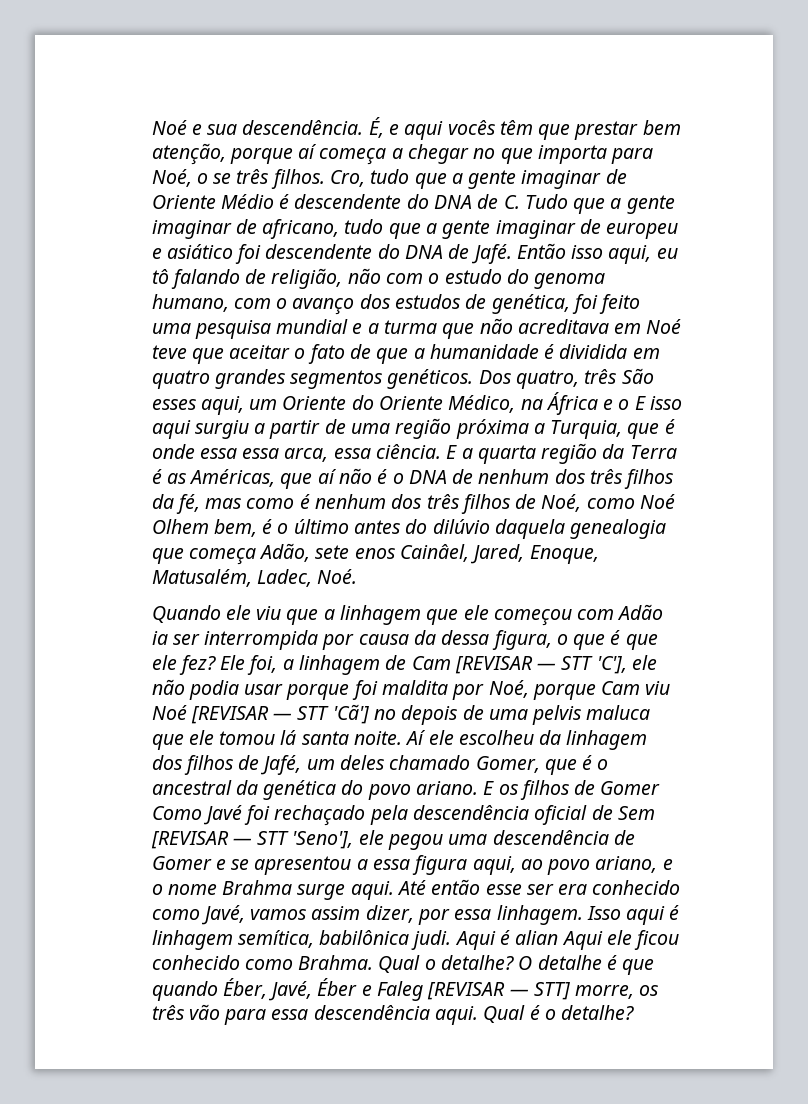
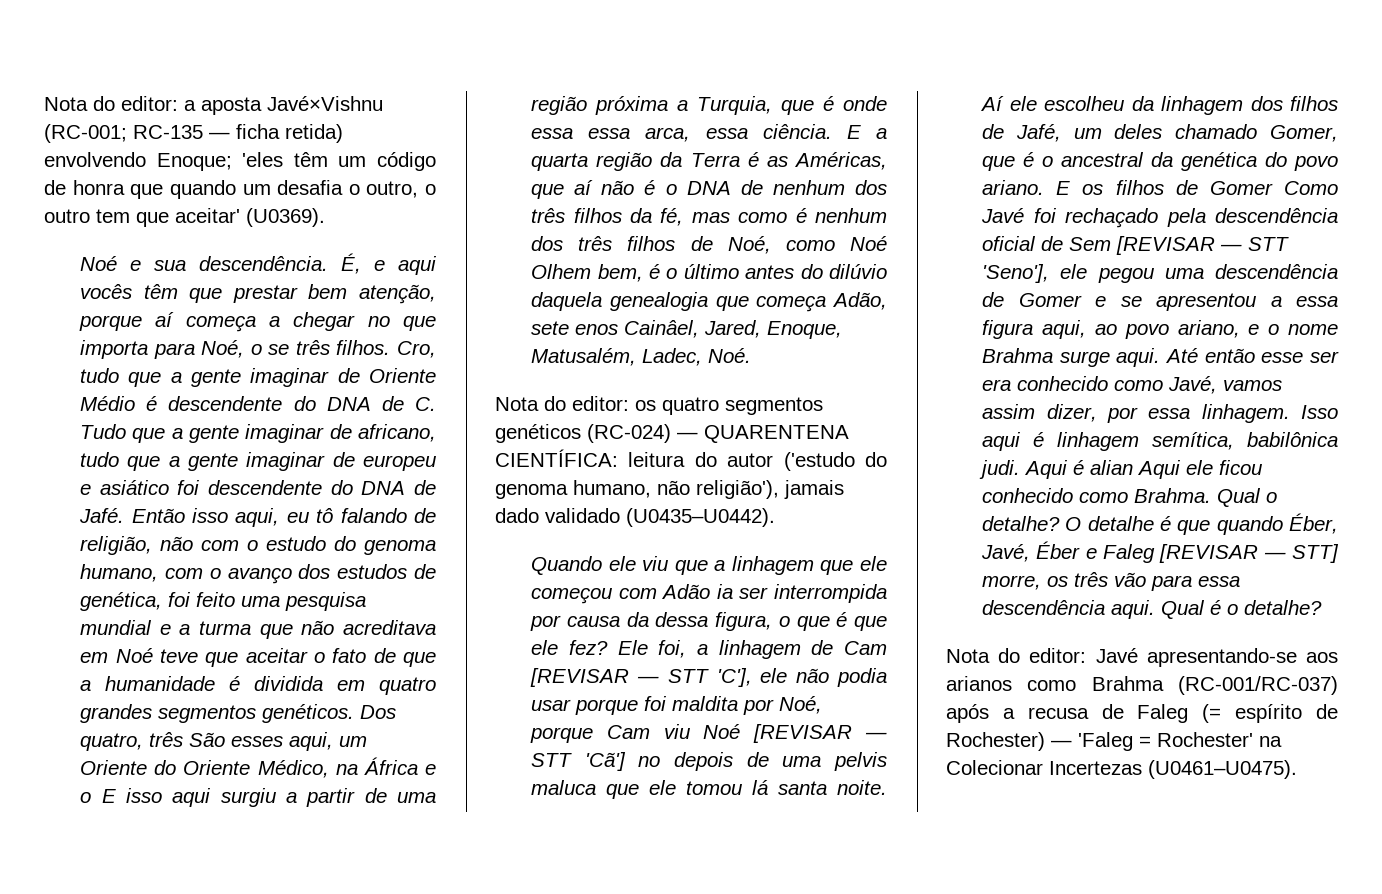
(151, 127) none -> [44,96,383,115] [44,124,343,143] [44,152,436,171] [44,180,436,199] [44,208,325,227] Nota do editor: a aposta Javé×Vishnu (RC-001; RC-135 — ficha retida) envolvendo Enoque; 'eles têm um código de honra que quando um desafia o outro, o outro tem que aceitar' (U0369). //
(358, 576) none -> [495,396,823,415] [495,424,849,443] [495,449,887,471] [495,480,844,499] [495,508,775,527] // Nota do editor: os quatro segmentos genéticos (RC-024) — QUARENTENA CIENTÍFICA: leitura do autor ('estudo do genoma humano, não religião'), jamais dado validado (U0435–U0442).
(635, 1012) none -> [946,648,1338,667] [946,676,1338,695] [946,704,1338,723] [946,732,1282,751] [946,760,1297,779] // Nota do editor: Javé apresentando-se aos arianos como Brahma (RC-001/RC-037) após a recusa de Faleg (= espírito de Rochester) — 'Faleg = Rochester' na Colecionar Incertezas (U0461–U0475).

